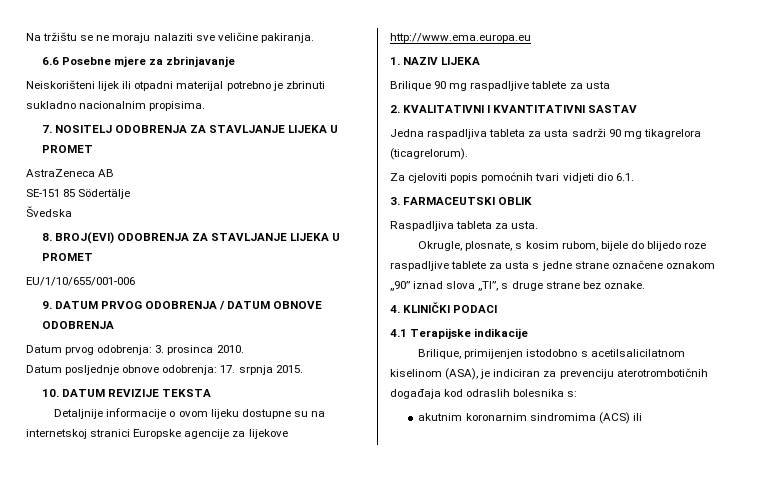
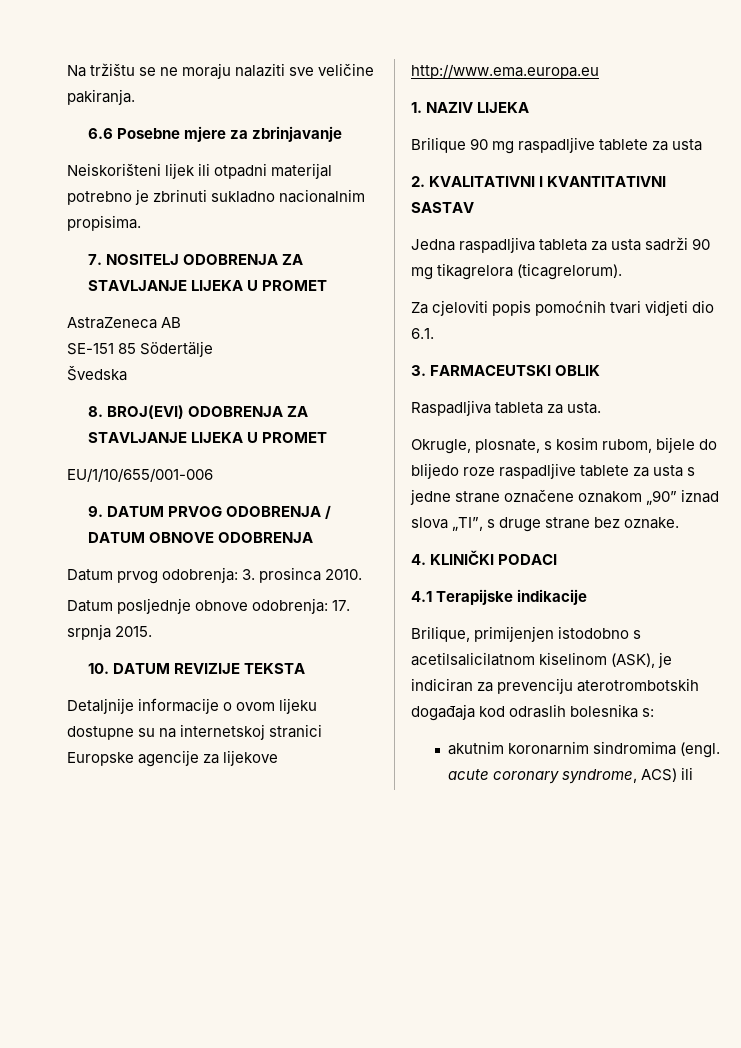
[445,368,479,380] (ASA), -> [611,653,656,668] (ASK),
[616,368,708,377] aterotrombotičnih -> [577,678,700,692] aterotrombotskih
[598,412,630,424] (ACS) -> [680,742,721,758] [448,768,678,784] (engl. acute coronary syndrome, ACS)

